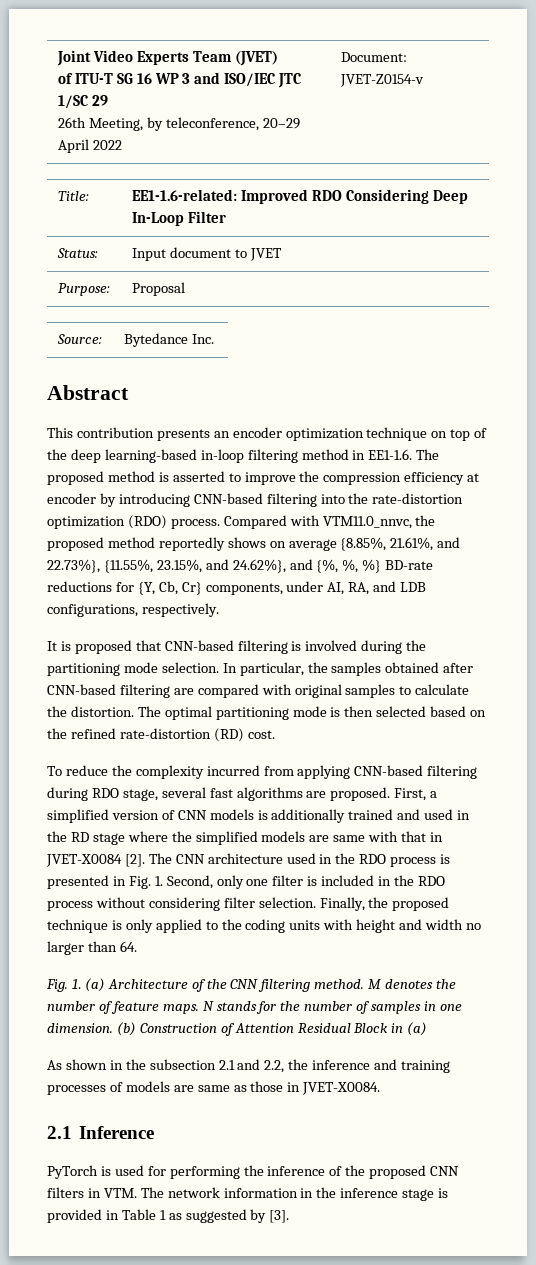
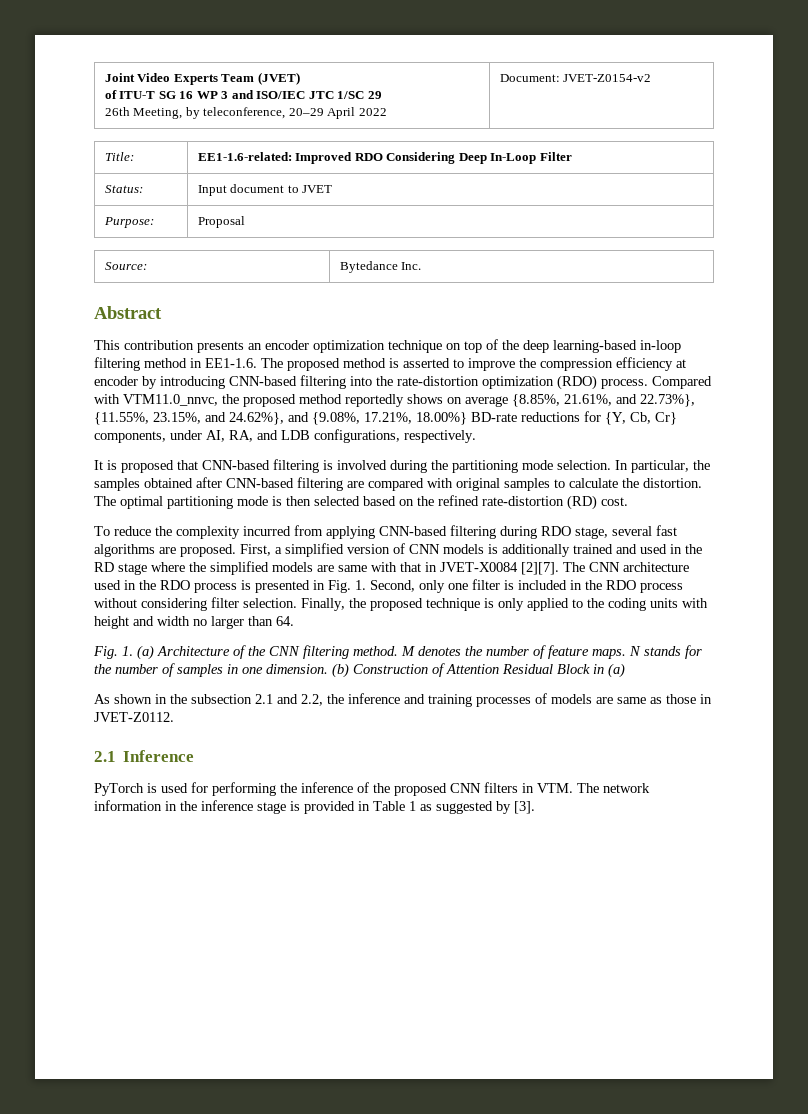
[339,74,424,87] JVET-Z0154-v -> [563,74,652,82] JVET-Z0154-v2
[316,559,382,573] {%, %, %} -> [312,412,467,425] {9.08%, 17.21%, 18.00%}
[124,854,145,867] [2]. -> [521,562,559,575] [2][7].
[302,1082,381,1095] JVET-X0084. -> [94,712,174,722] JVET-Z0112.

